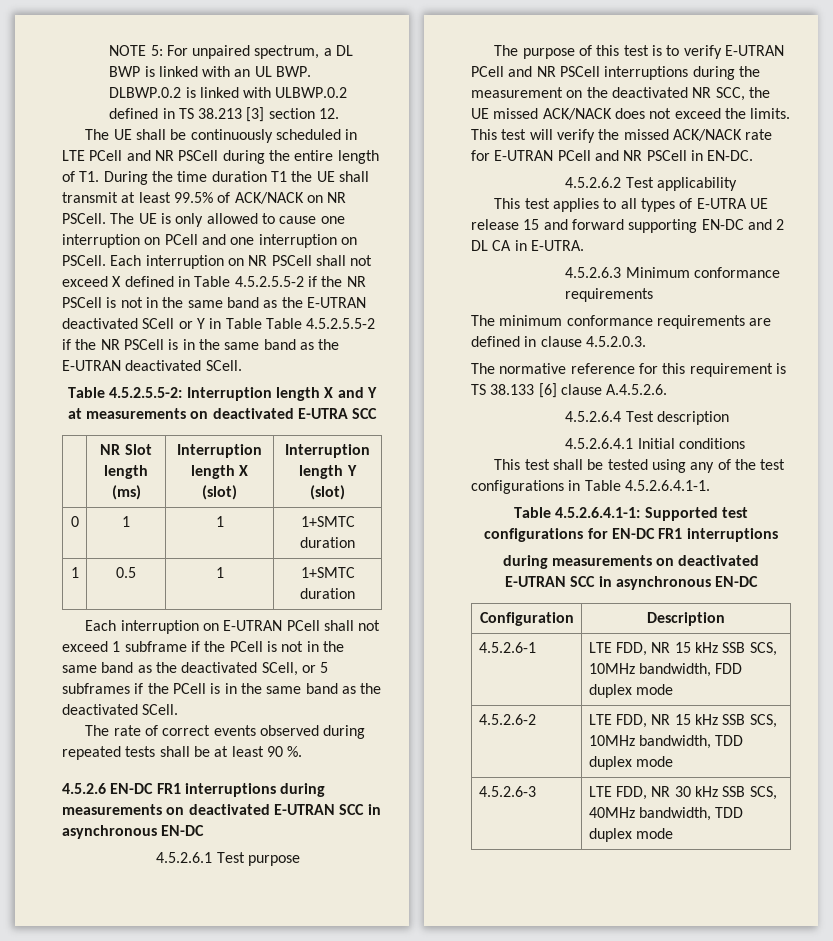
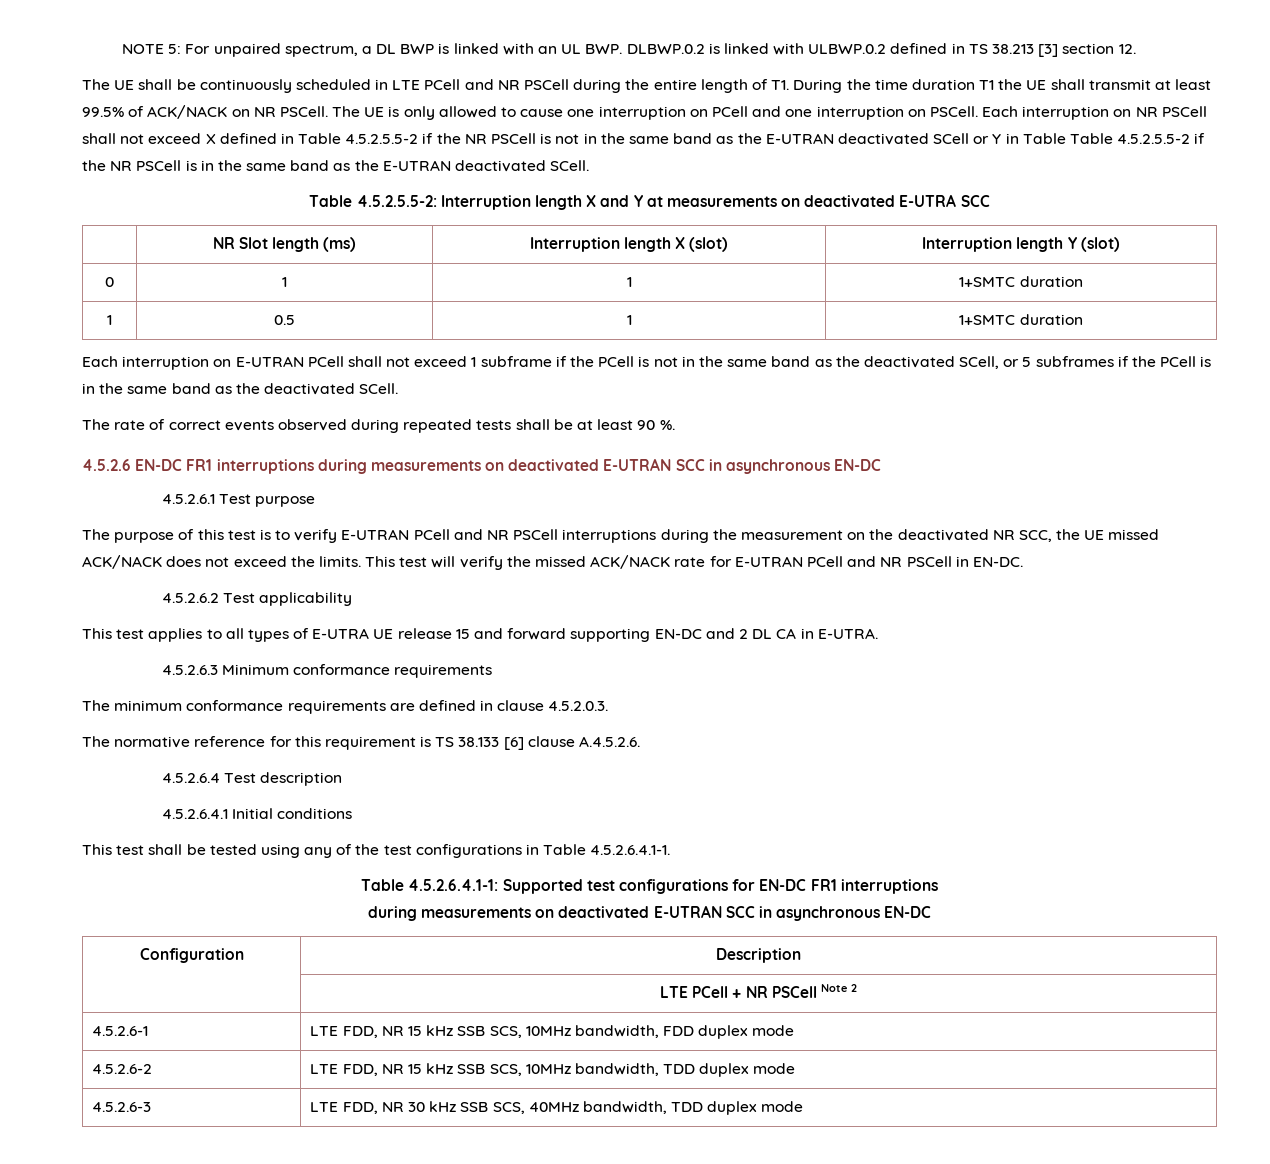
(725, 619) none -> [659,984,858,998] // | LTE PCell + NR PSCell Note 2

